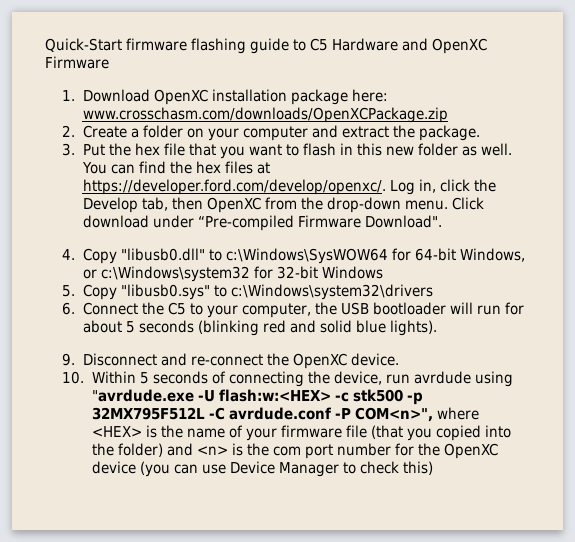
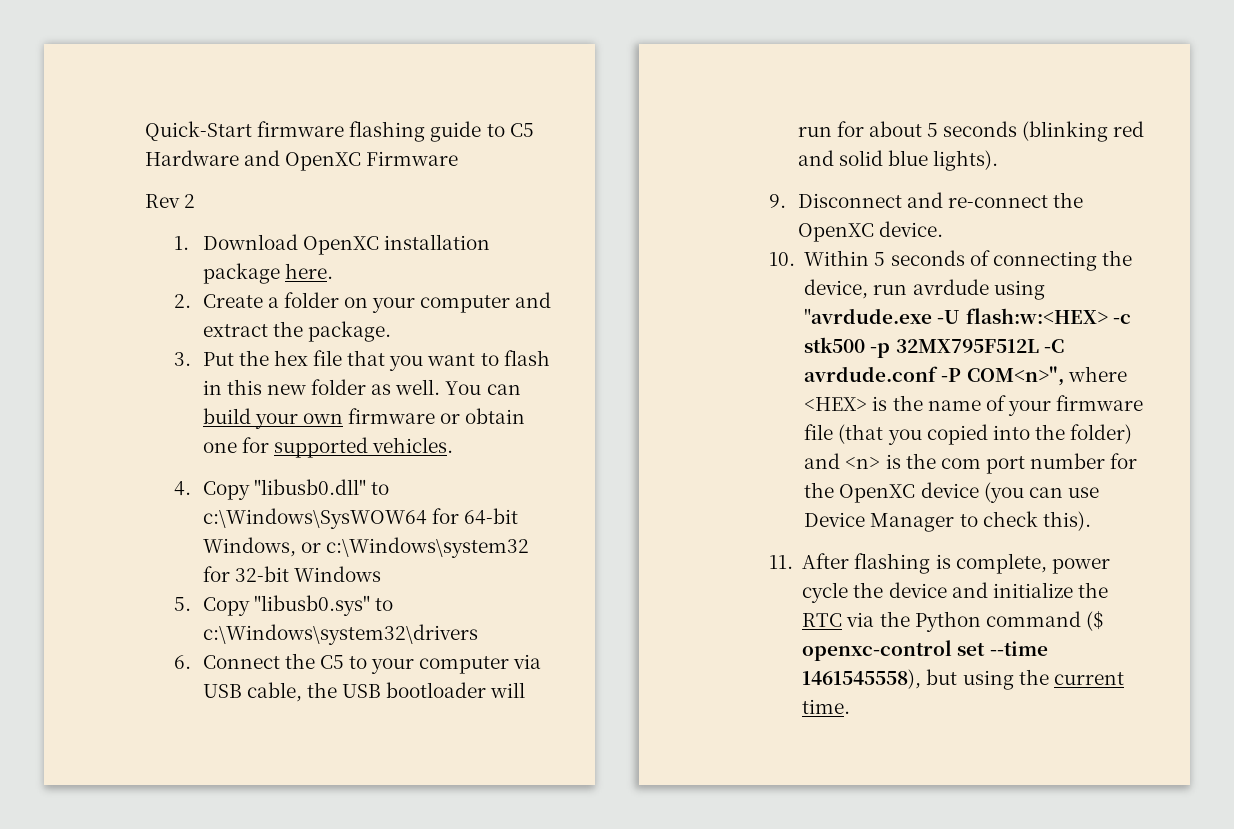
(109, 62) none -> [145,194,196,208] // Rev 2
[352,89,389,102] [82,107,449,123] here: www.crosschasm.com/downloads/OpenXCPackage.zip -> [284,263,333,279] here.
[139,161,271,174] [82,179,497,195] [82,197,485,213] [82,215,443,231] find the hex files at https://developer.ford.com/develop/openxc/. Log in, click the Develop tab, then OpenXC from the drop-down menu. Click download under “Pre-compiled Firmware Download". -> [202,408,526,429] [202,437,454,458] build your own firmware or obtain one for supported vehicles.
[241,303,311,318] computer, -> [419,654,542,674] [202,682,302,702] computer via USB cable,
[402,461,433,475] this) -> [1042,511,1091,531] [768,553,1110,574] [802,582,1108,603] [802,611,1103,632] [802,640,1048,661] [802,669,1124,690] [802,699,851,714] this). // 11. After flashing is complete, power cycle the device and initialize the RTC via the Python command ($ openxc-control set --time 1461545558), but using the current time.

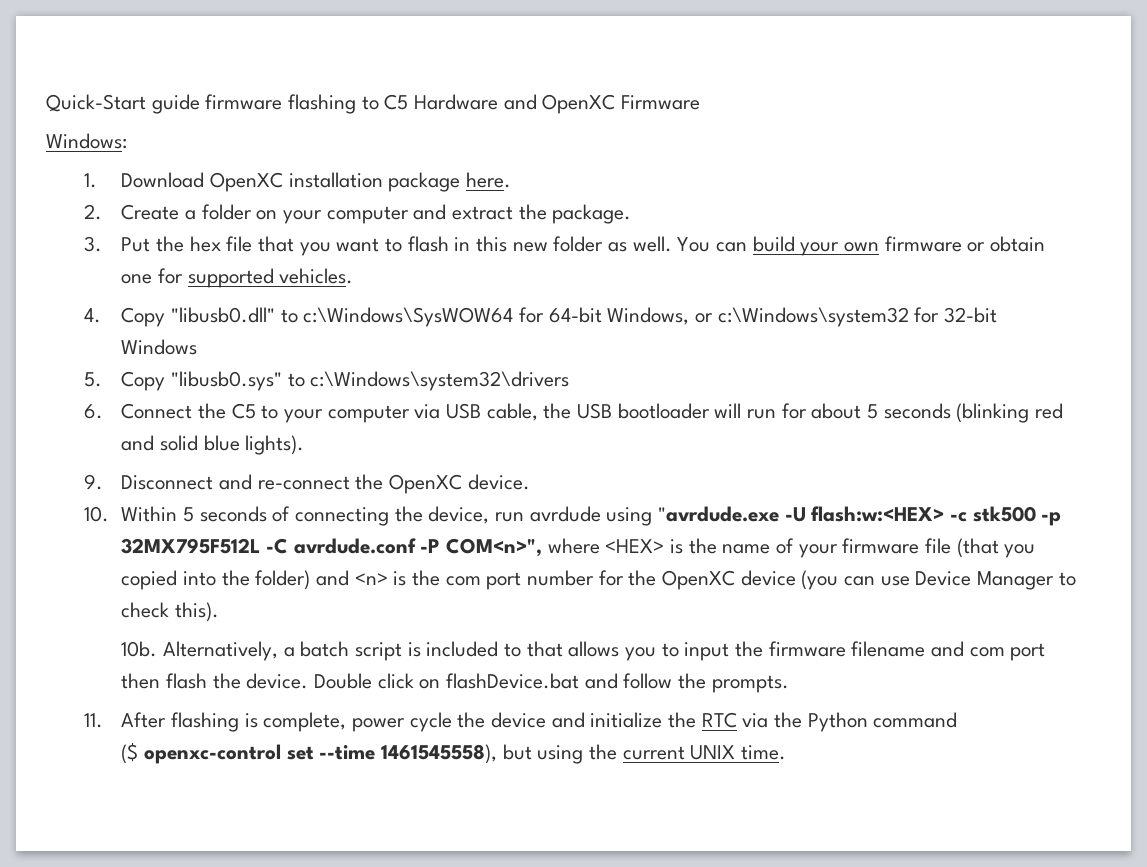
(252, 131) none -> [151,94,200,114] guide
[430,121,482,142] guide -> (357, 104) none
[145,194,196,208] Rev 2 -> [46,133,127,149] Windows:
(1091, 521) none -> [121,641,1046,661] [121,673,789,693] // 10b. Alternatively, a batch script is included to that allows you to input the firmware filename and com port then flash the device. Double click on flashDevice.bat and follow the prompts.
(1081, 619) none -> (958, 720) //
(1124, 678) none -> [690,745,736,760] UNIX

